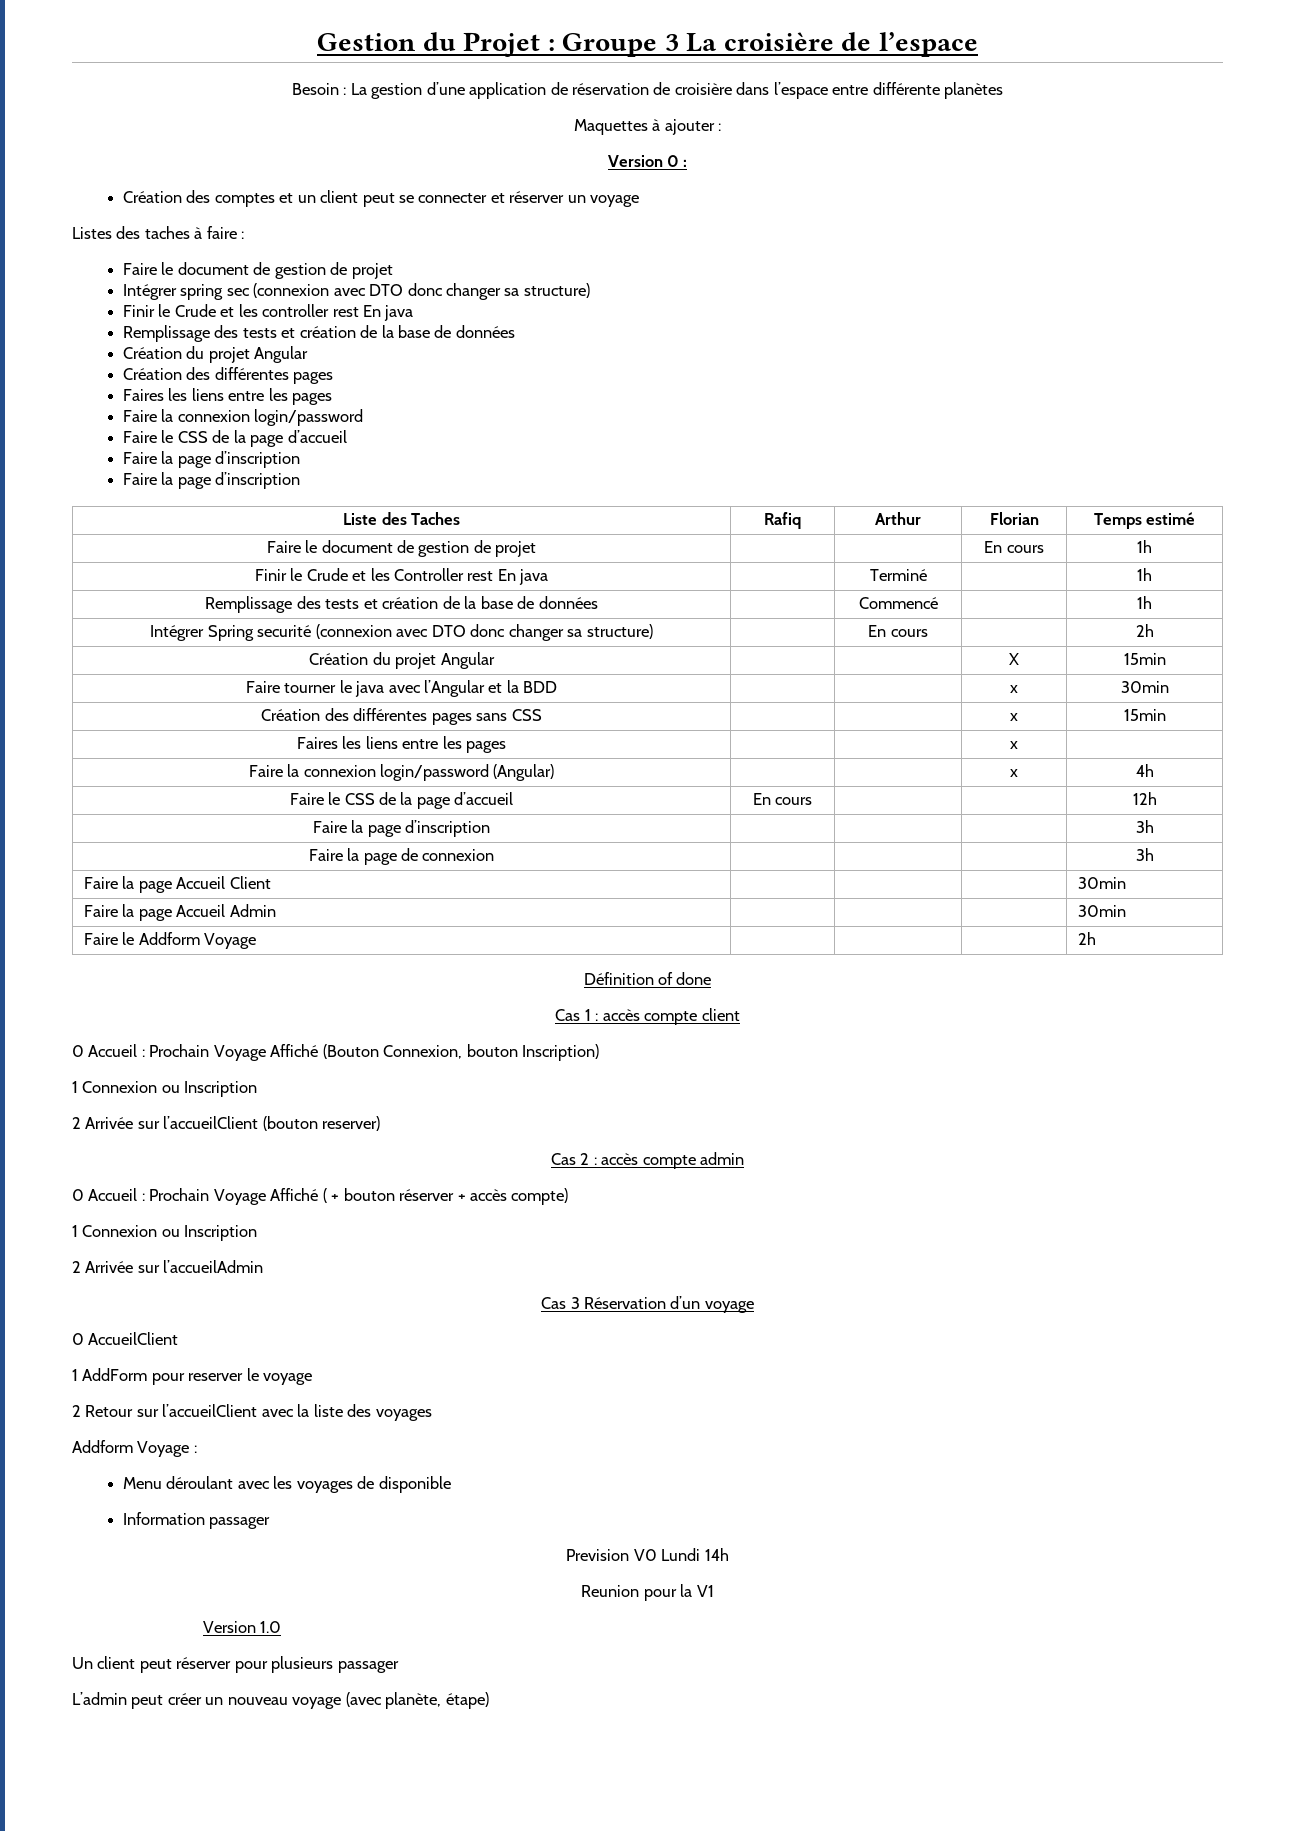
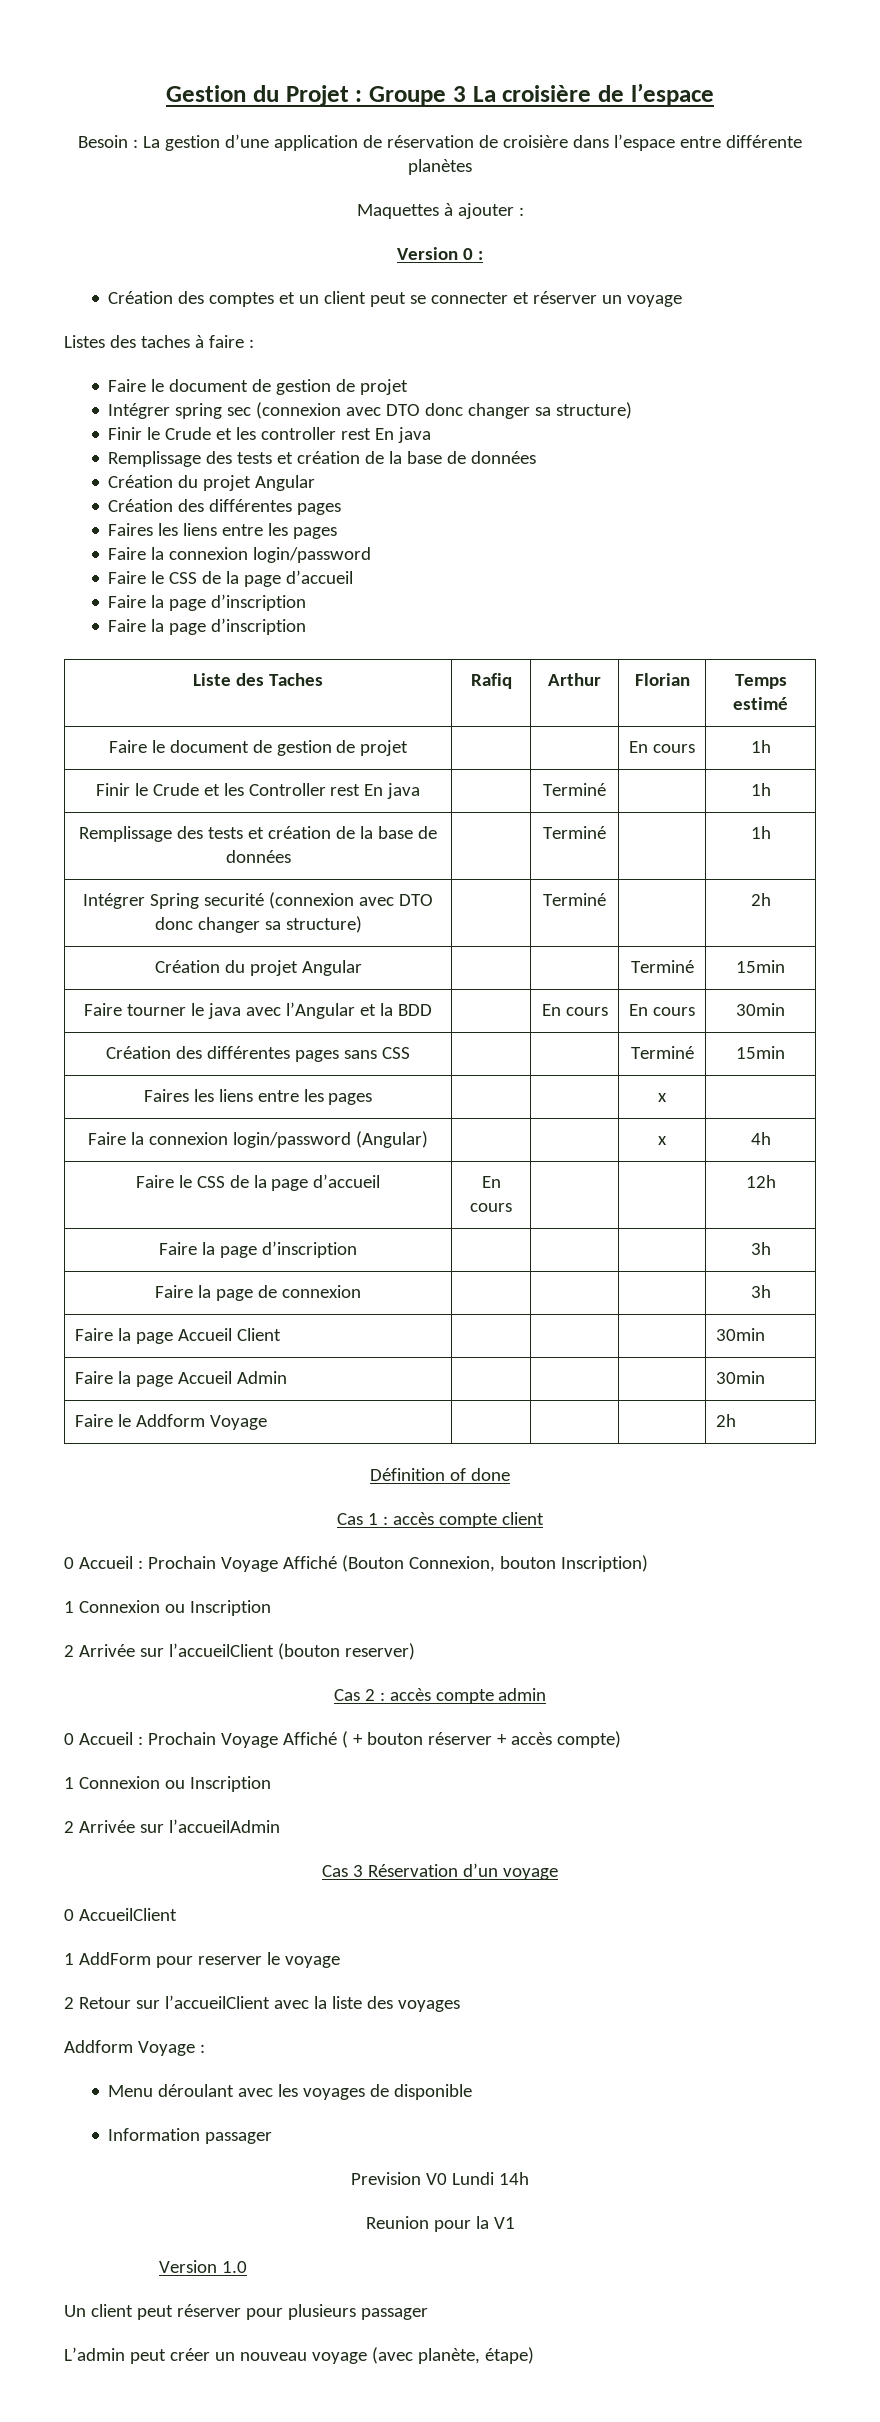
[858,597,938,609] Commencé -> [543,826,606,839] Terminé
[868,625,928,637] En cours -> [543,893,606,906] Terminé
[1009,653,1019,665] X -> [630,960,694,973] Terminé
[1010,685,1018,693] | x -> [541,1004,608,1016] [629,1004,695,1016] En cours | En cours
[1010,713,1018,721] x -> [630,1046,694,1059] Terminé

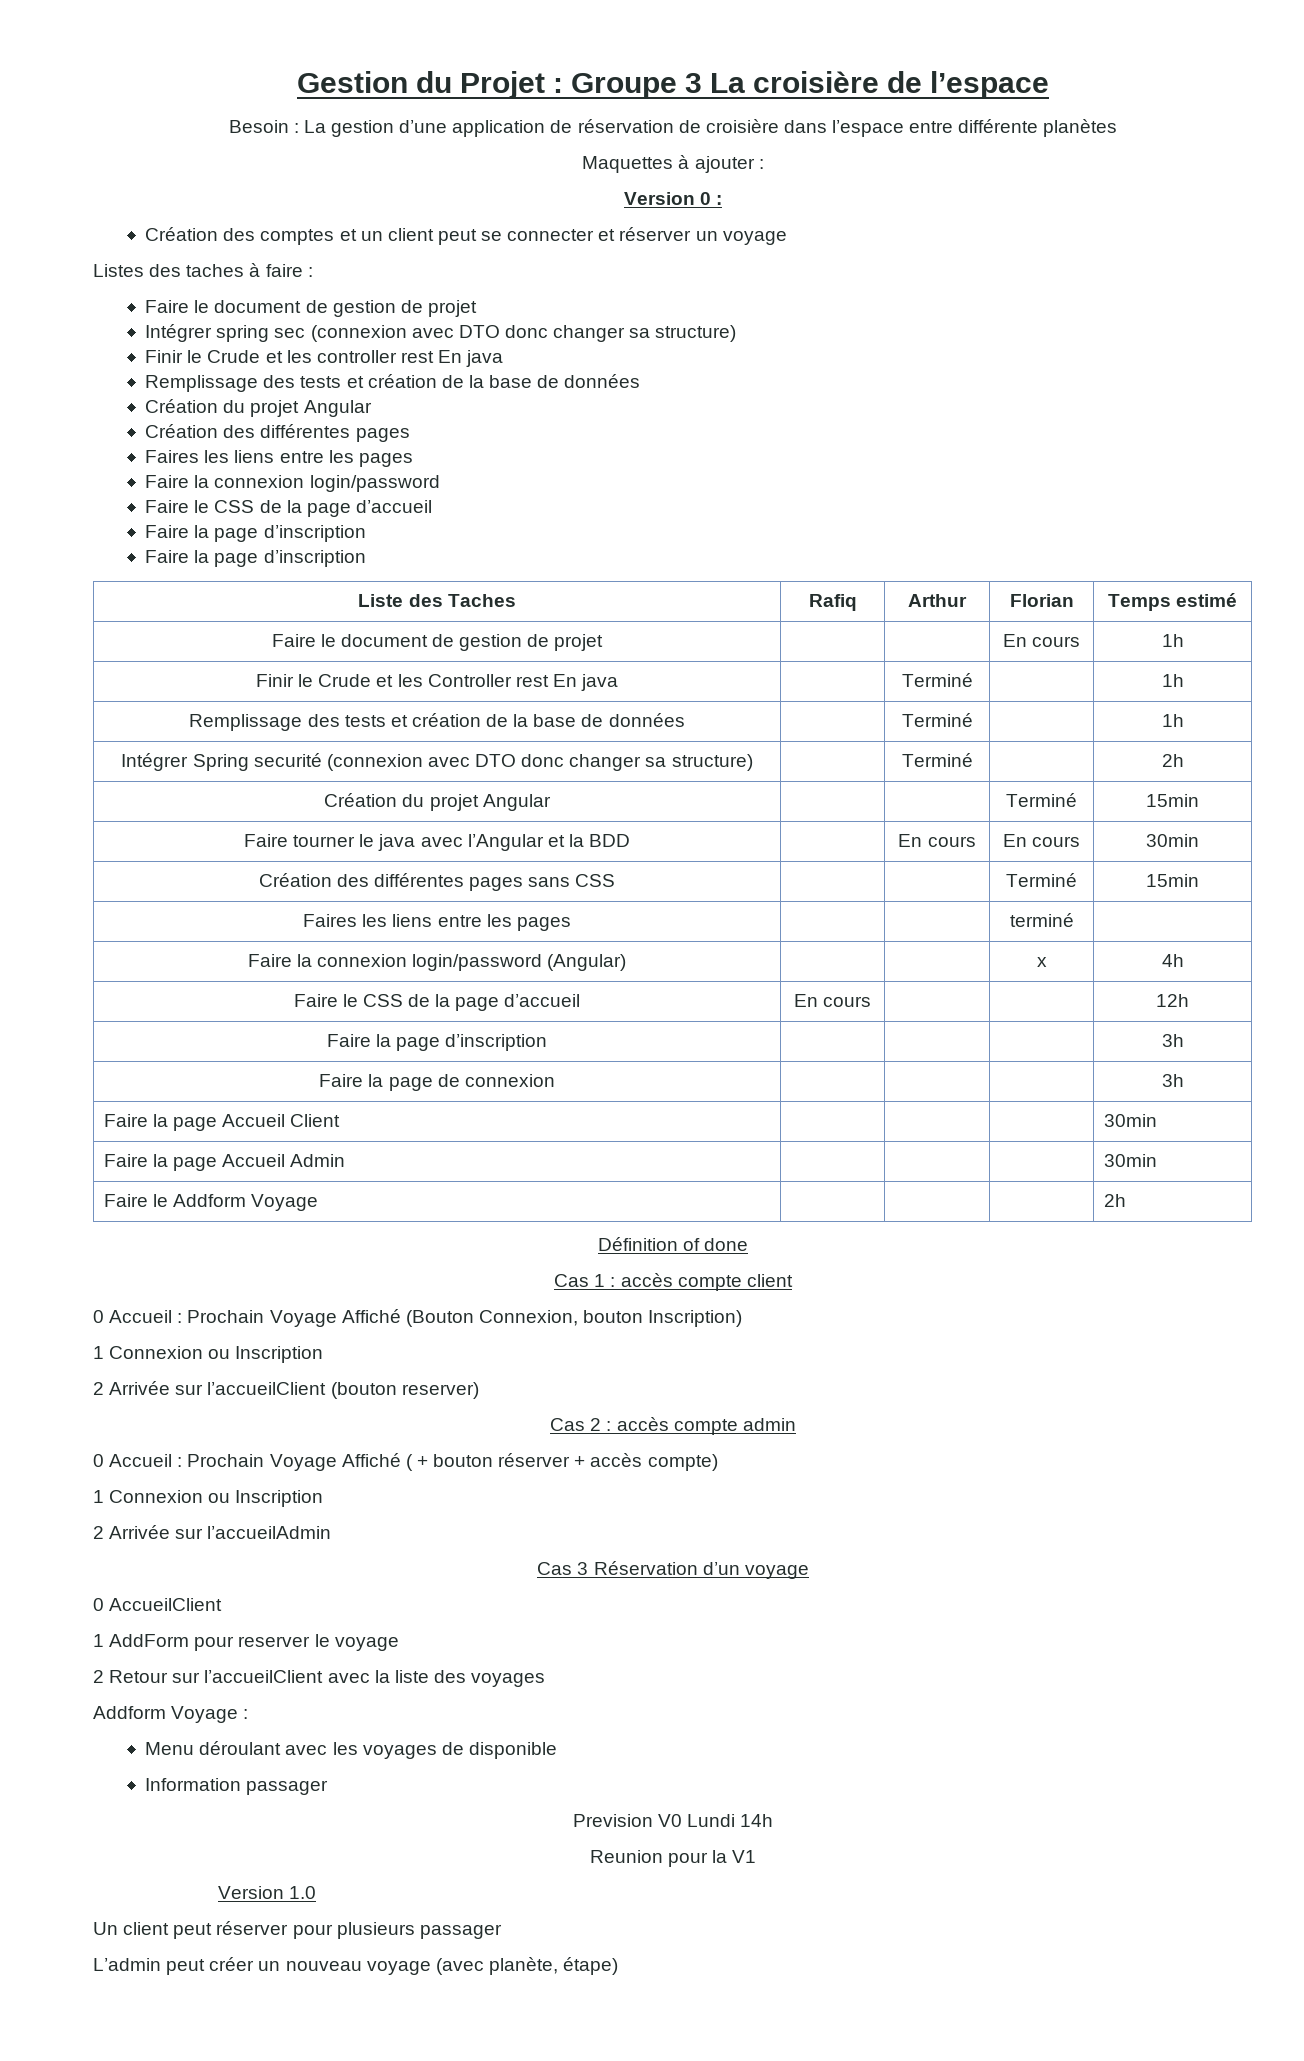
[658,1093,667,1102] x -> [1009,913,1074,927] terminé

